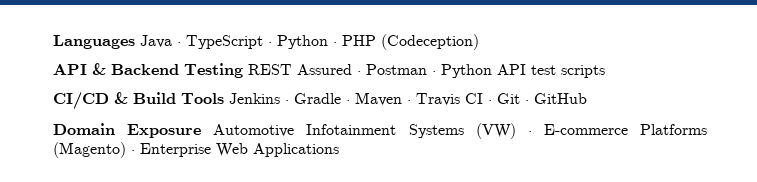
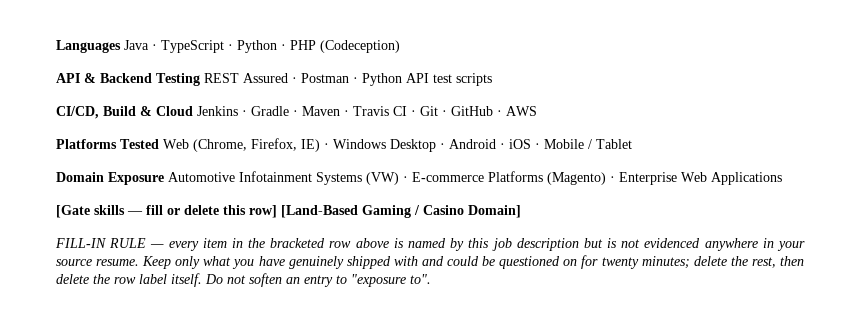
[53,92,224,110] CI/CD & Build Tools -> [56,106,193,119] CI/CD, Build & Cloud
(587, 98) none -> [497,106,537,116] [56,138,632,152] · AWS // Platforms Tested Web (Chrome, Firefox, IE) · Windows Desktop · Android · iOS · Mobile / Tablet
(339, 150) none -> [56,205,521,218] [55,238,805,251] [56,255,804,269] [56,273,431,287] // [Gate skills — fill or delete this row] [Land-Based Gaming / Casino Domain] // FILL-IN RULE — every item in the bracketed row above is named by this job description but is not evidenced anywhere in your source resume. Keep only what you have genuinely shipped with and could be questioned on for twenty minutes; delete the rest, then delete the row label itself. Do not soften an entry to "exposure to".

